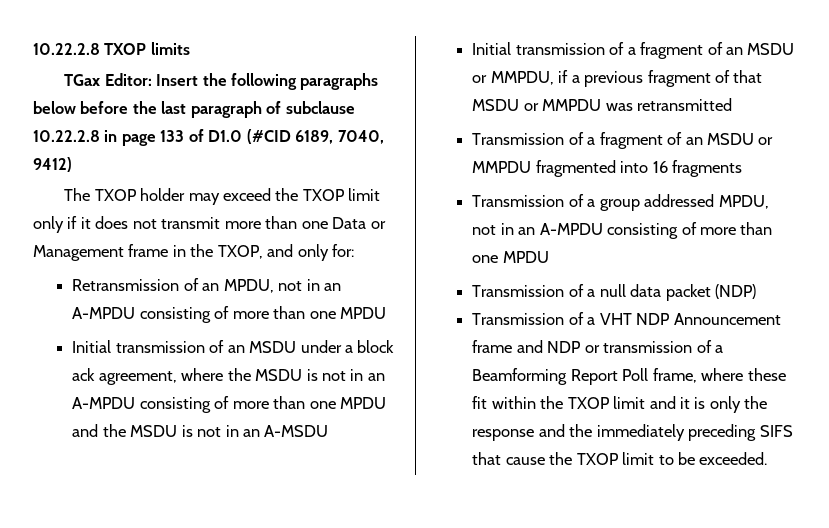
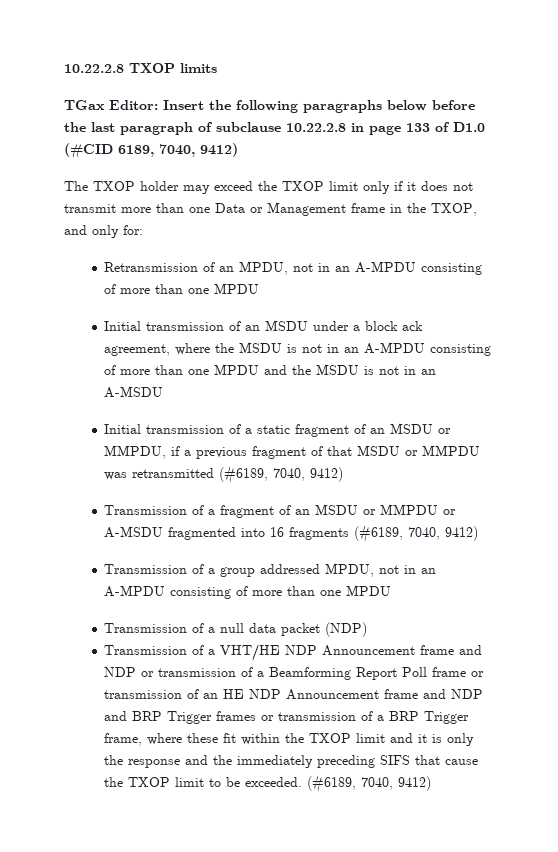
(636, 51) none -> [257,425,291,434] static
(733, 104) none -> [219,466,344,484] (#6189, 7040, 9412)
(532, 167) none -> [443,509,457,515] [104,526,164,538] or A-MSDU
(743, 168) none -> [354,525,479,543] (#6189, 7040, 9412)
[599,313,632,325] VHT -> [220,644,281,661] VHT/HE
(649, 374) none -> [432,667,485,677] [104,689,484,700] [104,711,470,724] frame or transmission of an HE NDP Announcement frame and NDP and BRP Trigger frames or transmission of a BRP Trigger
(768, 458) none -> [307,775,432,793] (#6189, 7040, 9412)

